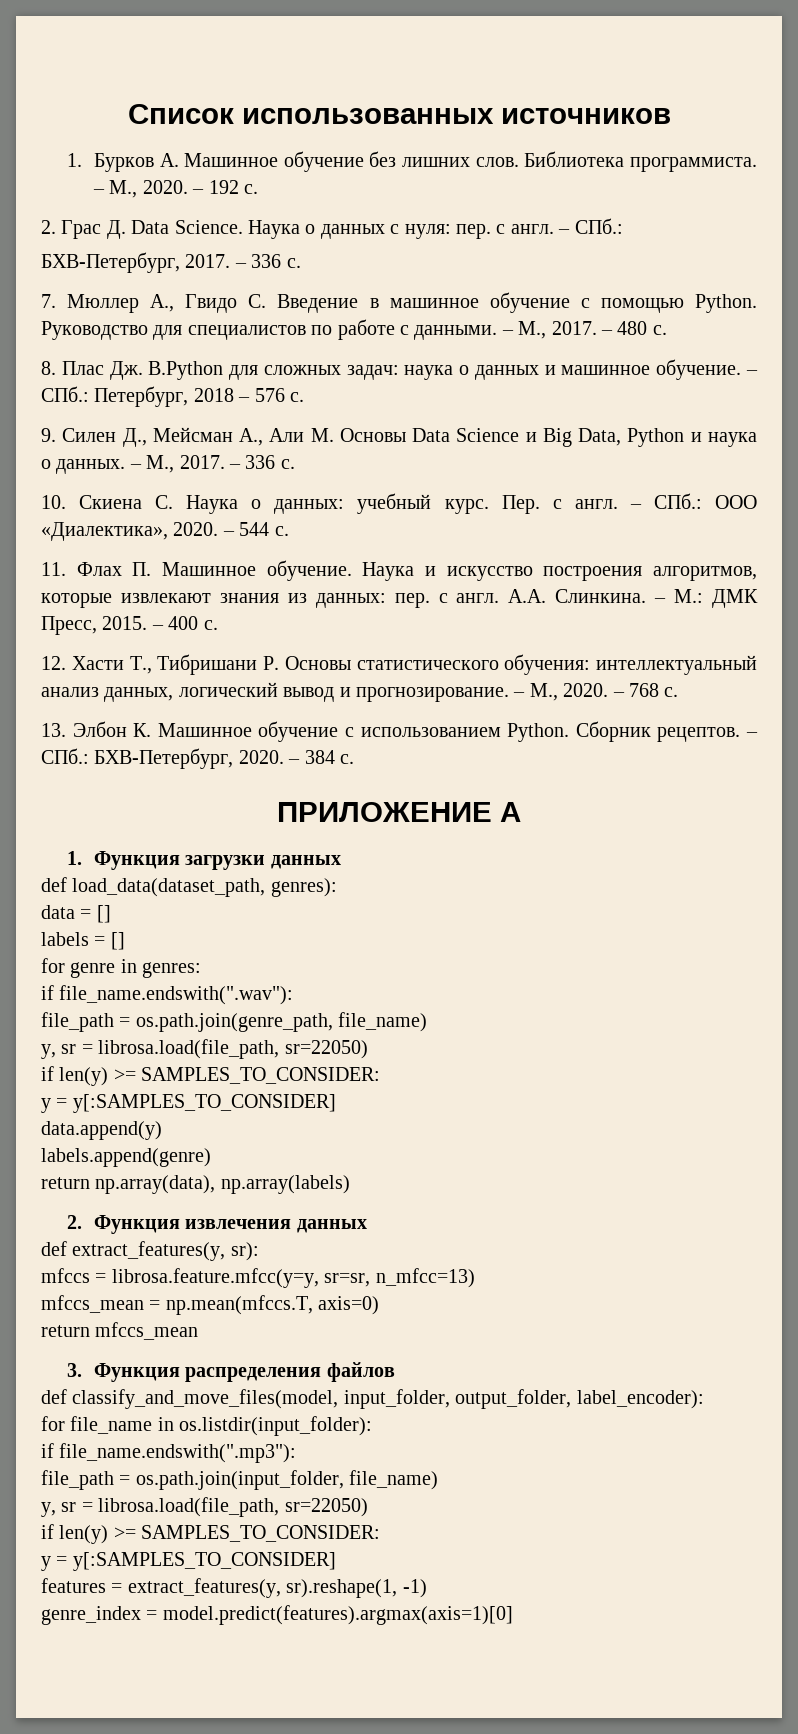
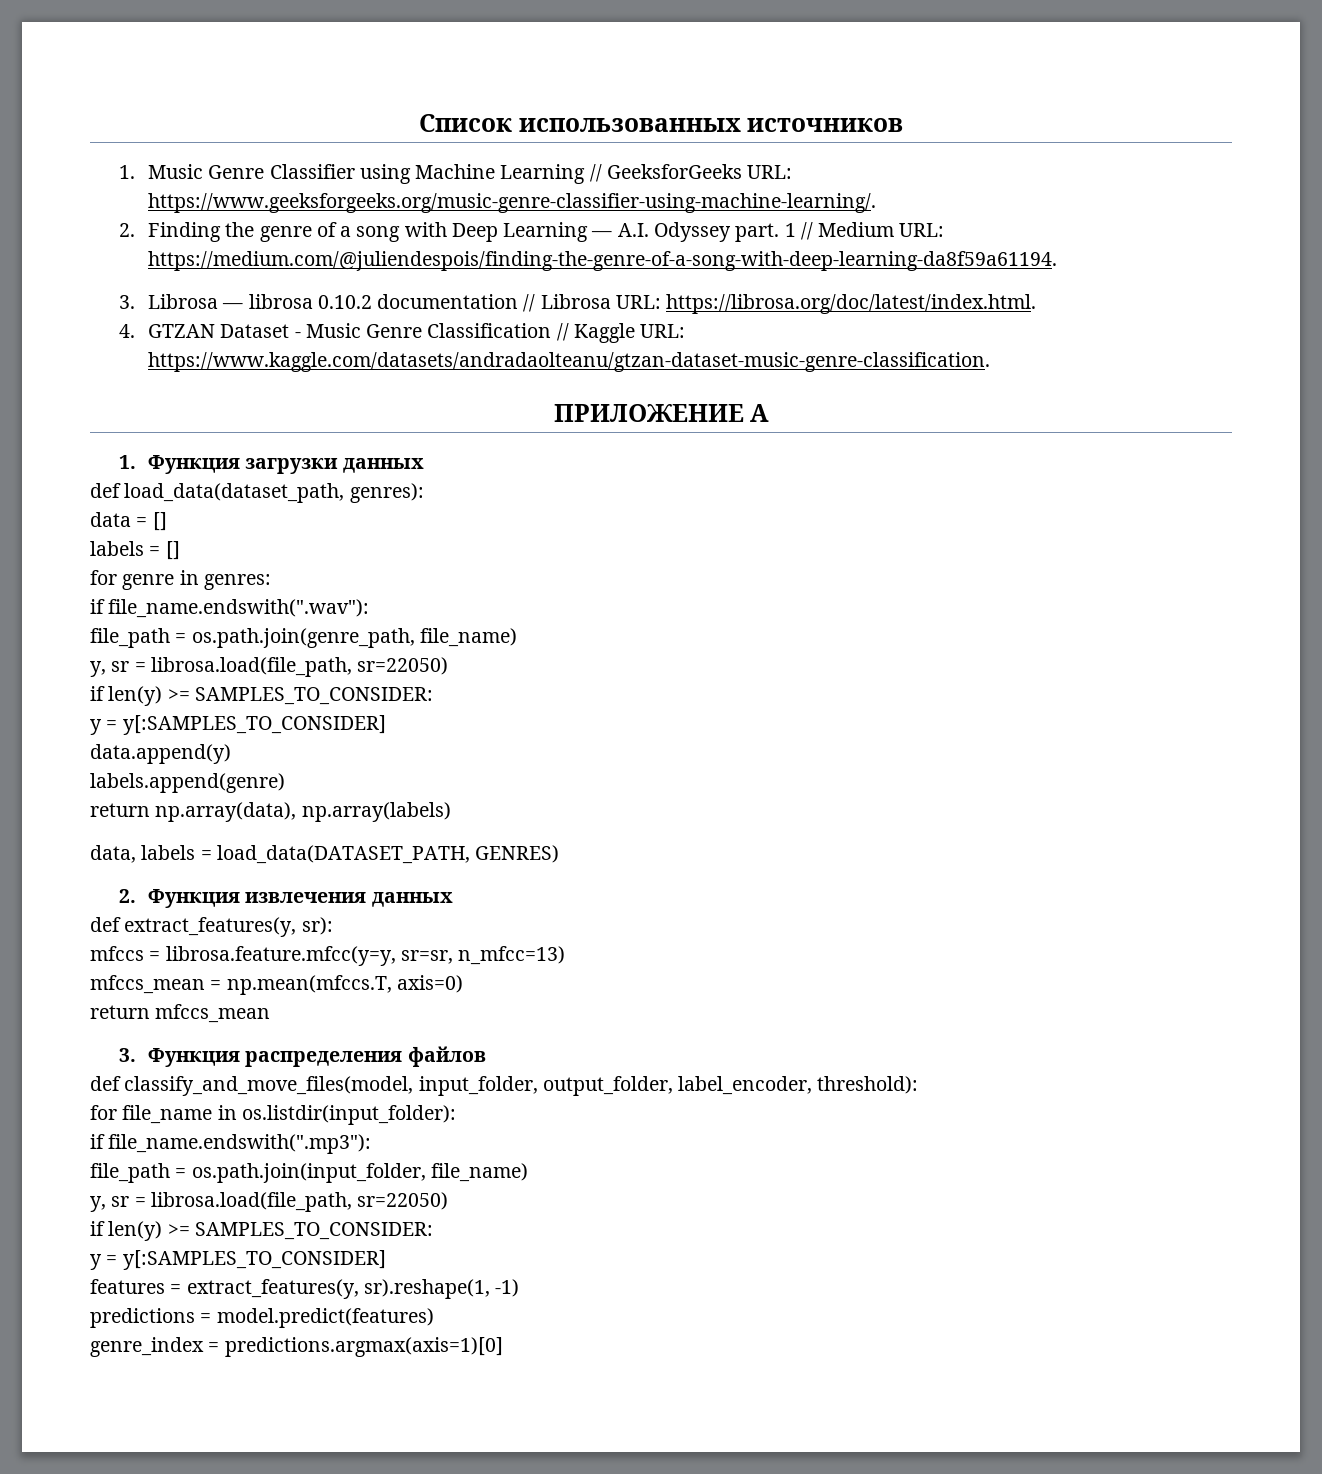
[93,151,757,172] [92,180,258,198] [41,218,623,239] [41,252,301,273] [41,292,758,313] [41,319,667,340] [41,359,758,380] [41,386,304,407] [41,427,757,447] [41,455,295,474] [41,493,758,514] [41,522,289,541] [41,560,757,581] [41,589,758,608] [41,616,218,635] [41,654,757,675] [41,682,679,702] [41,721,759,742] [41,748,354,769] Бурков А. Машинное обучение без лишних слов. Библиотека программиста. – М., 2020. – 192 с. // 2. Грас Д. Data Science. Наука о данных с нуля: пер. с англ. – СПб.: // БХВ-Петербург, 2017. – 336 с. // 7. Мюллер А., Гвидо С. Введение в машинное обучение с помощью Python. Руководство для специалистов по работе с данными. – М., 2017. – 480 с. // 8. Плас Дж. В.Python для сложных задач: наука о данных и машинное обучение. – СПб.: Петербург, 2018 – 576 с. // 9. Силен Д., Мейсман А., Али М. Основы Data Science и Big Data, Python и наука о данных. – М., 2017. – 336 с. // 10. Скиена С. Наука о данных: учебный курс. Пер. с англ. – СПб.: ООО «Диалектика», 2020. – 544 с. // 11. Флах П. Машинное обучение. Наука и искусство построения алгоритмов, которые извлекают знания из данных: пер. с англ. А.А. Слинкина. – М.: ДМК Пресс, 2015. – 400 с. // 12. Хасти Т., Тибришани Р. Основы статистического обучения: интеллектуальный анализ данных, логический вывод и прогнозирование. – М., 2020. – 768 с. // 13. Элбон К. Машинное обучение с использованием Python. Сборник рецептов. – СПб.: БХВ-Петербург, 2020. – 384 с. -> [148,164,793,184] [148,193,877,213] [119,222,945,242] [148,251,1058,271] [119,294,1037,314] [119,323,686,343] [148,352,991,372] Music Genre Classifier using Machine Learning // GeeksforGeeks URL: https://www.geeksforgeeks.org/music-genre-classifier-using-machine-learning/. // 2. Finding the genre of a song with Deep Learning — A.I. Odyssey part. 1 // Medium URL: https://medium.com/@juliendespois/finding-the-genre-of-a-song-with-deep-learning-da8f59a61194. // 3. Librosa — librosa 0.10.2 documentation // Librosa URL: https://librosa.org/doc/latest/index.html. // 4. GTZAN Dataset - Music Genre Classification // Kaggle URL: https://www.kaggle.com/datasets/andradaolteanu/gtzan-dataset-music-genre-classification.
(350, 1184) none -> [90,845,560,864] // data, labels = load_data(DATASET_PATH, GENRES)
[576,1390,704,1409] label_encoder): -> [678,1076,919,1095] label_encoder, threshold):
(427, 1588) none -> [90,1308,434,1328] // predictions = model.predict(features)
[162,1605,513,1625] model.predict(features).argmax(axis=1)[0] -> [224,1337,503,1357] predictions.argmax(axis=1)[0]

